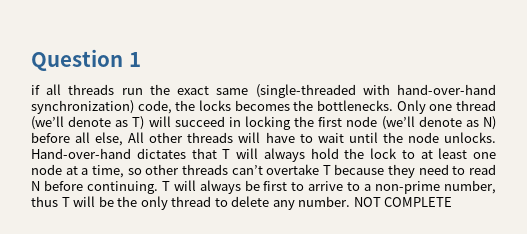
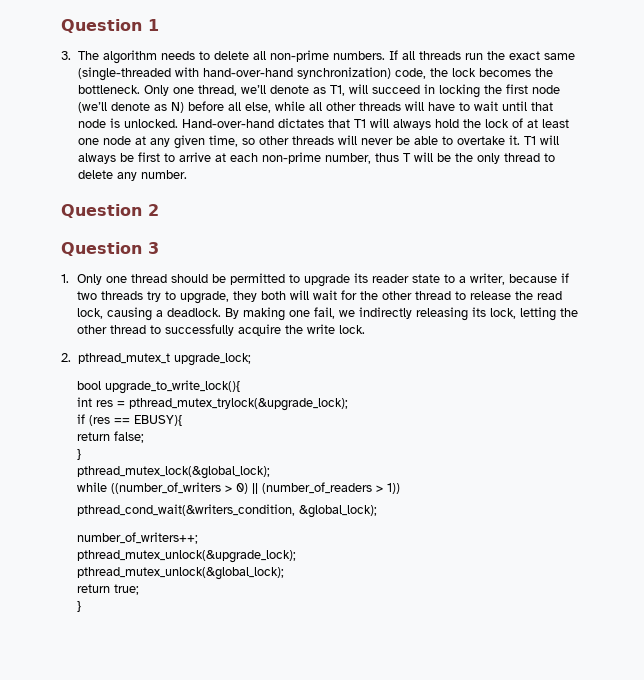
[31,85,40,95] if -> [61,50,398,64] 3. The algorithm needs to delete all non-prime numbers. If
[199,100,231,111] locks -> [451,68,476,77] lock
[317,100,497,114] [31,116,145,130] bottlenecks. Only one thread (we’ll denote as T) -> [77,85,345,96] bottleneck. Only one thread, we’ll denote as T1,
[128,132,145,143] All -> [274,101,322,111] while all
[382,132,497,143] the node unlocks. -> [530,102,553,111] [77,118,178,128] that node is unlocked.
[222,149,231,159] T -> [353,119,366,128] T1
[401,150,415,159] to -> [511,118,523,128] of
[81,168,89,175] a -> [149,135,205,149] any given
[231,164,497,178] [31,180,170,194] can’t overtake T because they need to read N before continuing. T -> [337,135,536,145] will never be able to overtake it. T1
[347,182,372,191] to a -> [214,153,258,162] at each
[353,197,453,207] NOT COMPLETE -> [61,204,159,218] [61,242,159,256] [61,273,570,287] [77,290,563,304] [77,307,579,321] [77,324,366,336] [61,353,251,366] [77,380,241,394] [77,397,349,411] [77,414,183,426] [77,431,145,443] [77,449,82,460] [77,466,271,479] [77,482,401,494] [77,504,378,518] [77,532,199,544] [77,550,297,563] [77,567,285,580] [77,584,140,595] [77,601,82,612] // Question 2 // Question 3 // 1. Only one thread should be permitted to upgrade its reader state to a writer, because if two threads try to upgrade, they both will wait for the other thread to release the read lock, causing a deadlock. By making one fail, we indirectly releasing its lock, letting the other thread to successfully acquire the write lock. // 2. pthread_mutex_t upgrade_lock; // bool upgrade_to_write_lock(){ // int res = pthread_mutex_trylock(&upgrade_lock); // if (res == EBUSY){ // return false; // } // pthread_mutex_lock(&global_lock); // while ((number_of_writers > 0) || (number_of_readers > 1)) // pthread_cond_wait(&writers_condition, &global_lock); // number_of_writers++; // pthread_mutex_unlock(&upgrade_lock); // pthread_mutex_unlock(&global_lock); // return true; // }

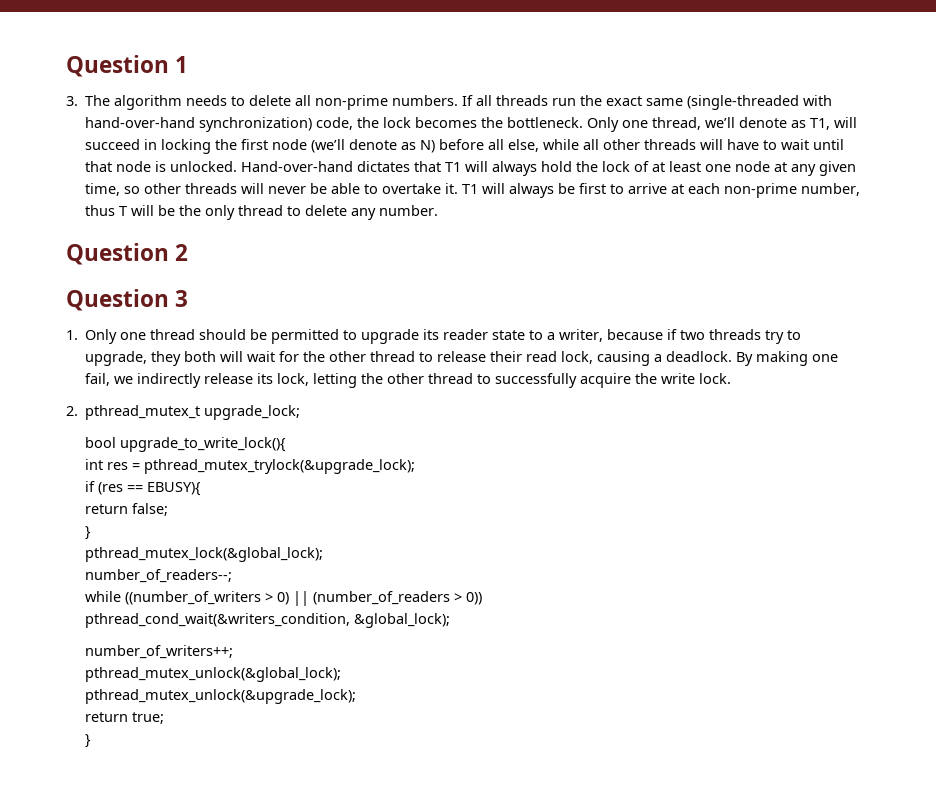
[515,291,534,300] the -> [490,351,523,362] their
[416,307,469,321] releasing -> [204,373,254,384] release
(271, 472) none -> [84,569,232,583] // number_of_readers--;
[387,483,401,494] 1)) -> [465,592,482,605] 0))
(199, 538) none -> [84,667,341,682] // pthread_mutex_unlock(&global_lock);
[77,567,285,580] // pthread_mutex_unlock(&global_lock); -> (356, 696) none

